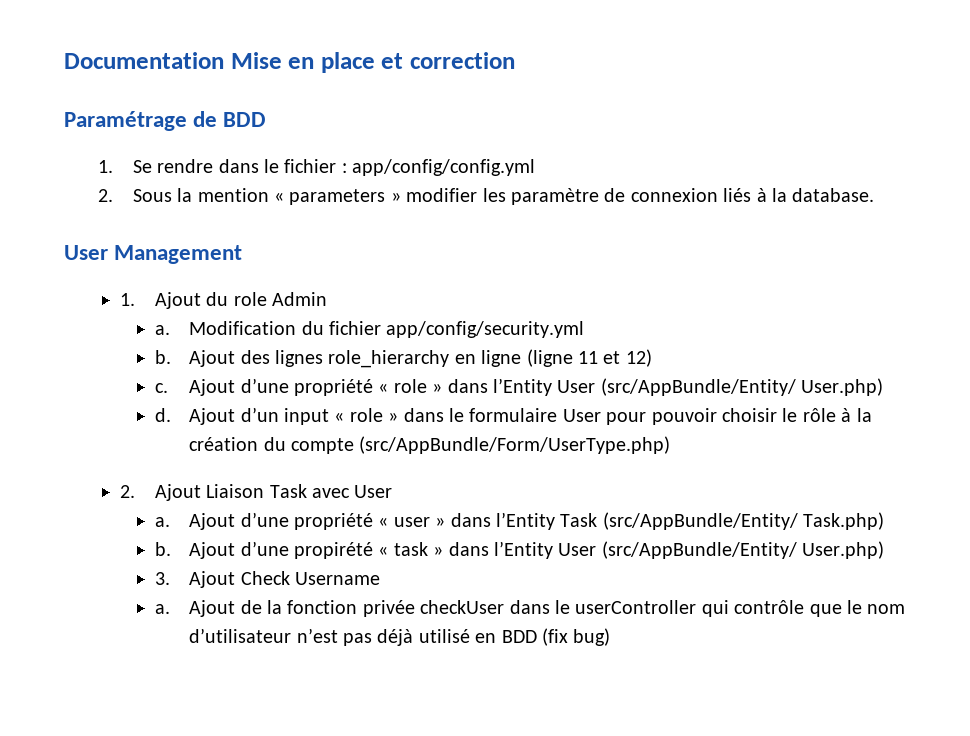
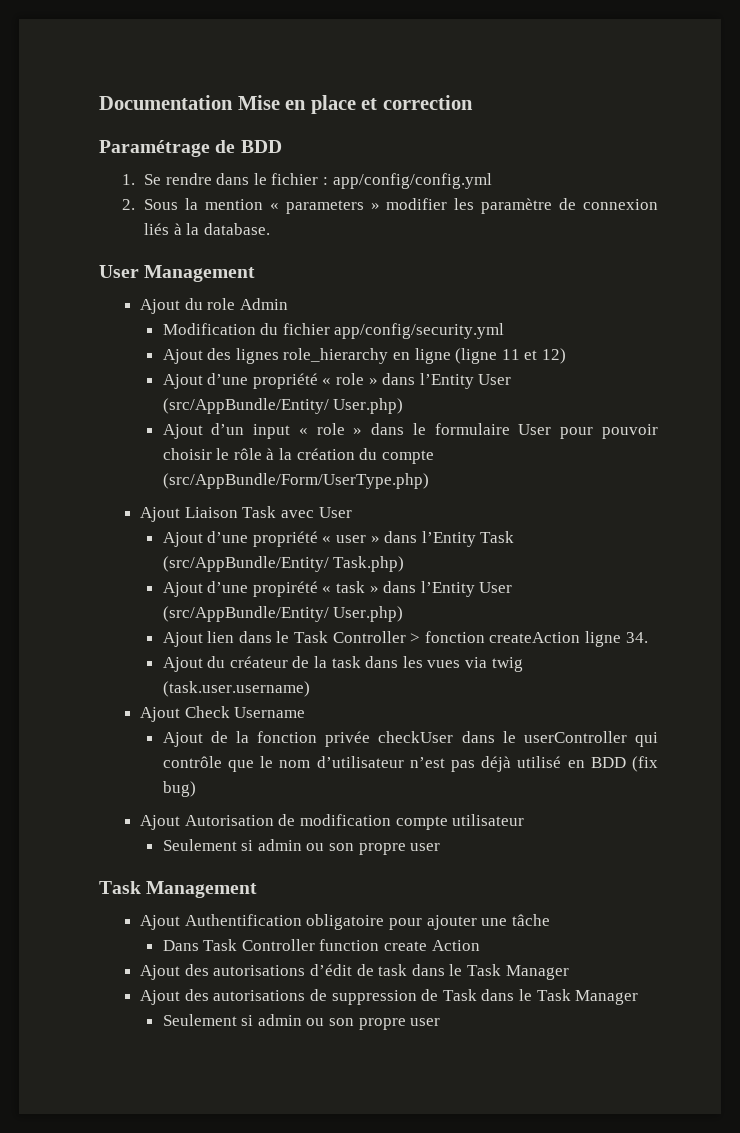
[120,293,136,306] 1. -> (256, 273) none
[154,325,170,335] a. -> (288, 304) none
[154,350,171,364] b. -> (505, 331) none
[154,383,168,393] c. -> (567, 356) none
[154,408,171,422] d. -> (404, 406) none
[120,485,136,498] 2. -> (429, 481) none
[154,517,170,527] a. -> (352, 512) none
[154,542,171,556] b. -> (405, 564) none
[154,572,170,585] 3. -> [162,631,648,647] [162,656,523,672] [162,681,310,697] Ajout lien dans le Task Controller > fonction createAction ligne 34. // Ajout du créateur de la task dans les vues via twig (task.user.username) //
[154,604,170,614] a. -> (306, 712) none
(611, 637) none -> [140,814,525,830] [162,839,441,855] [99,881,258,898] [140,914,550,930] [162,939,480,951] [140,964,569,980] [140,989,639,1005] [162,1014,441,1030] // Ajout Autorisation de modification compte utilisateur // Seulement si admin ou son propre user // Task Management // Ajout Authentification obligatoire pour ajouter une tâche // Dans Task Controller function create Action // Ajout des autorisations d’édit de task dans le Task Manager // Ajout des autorisations de suppression de Task dans le Task Manager // Seulement si admin ou son propre user

